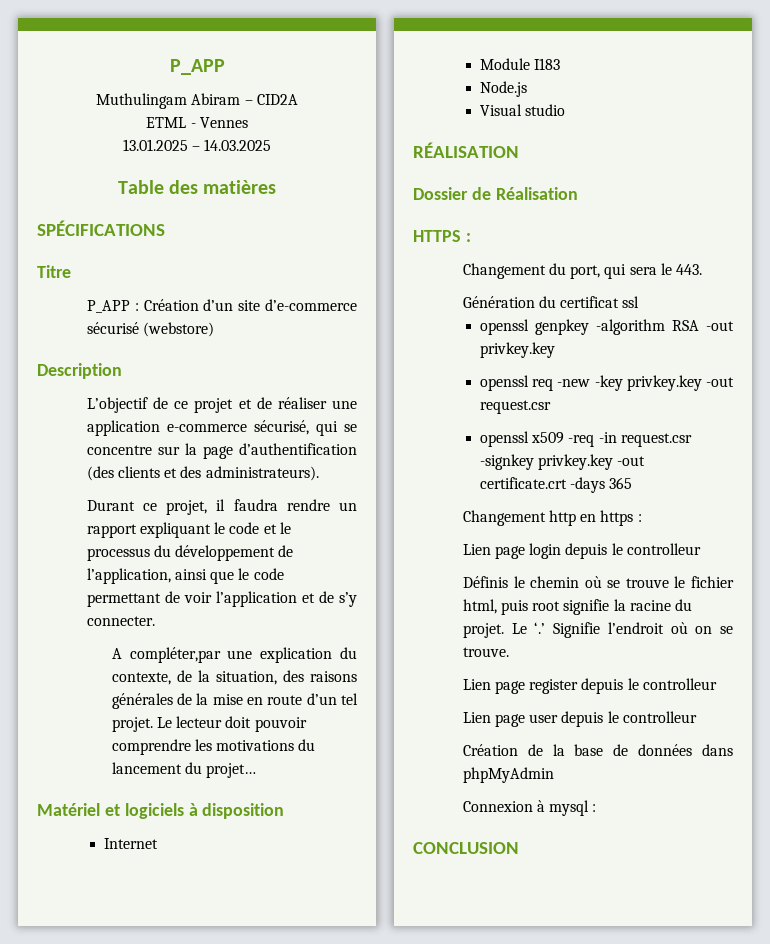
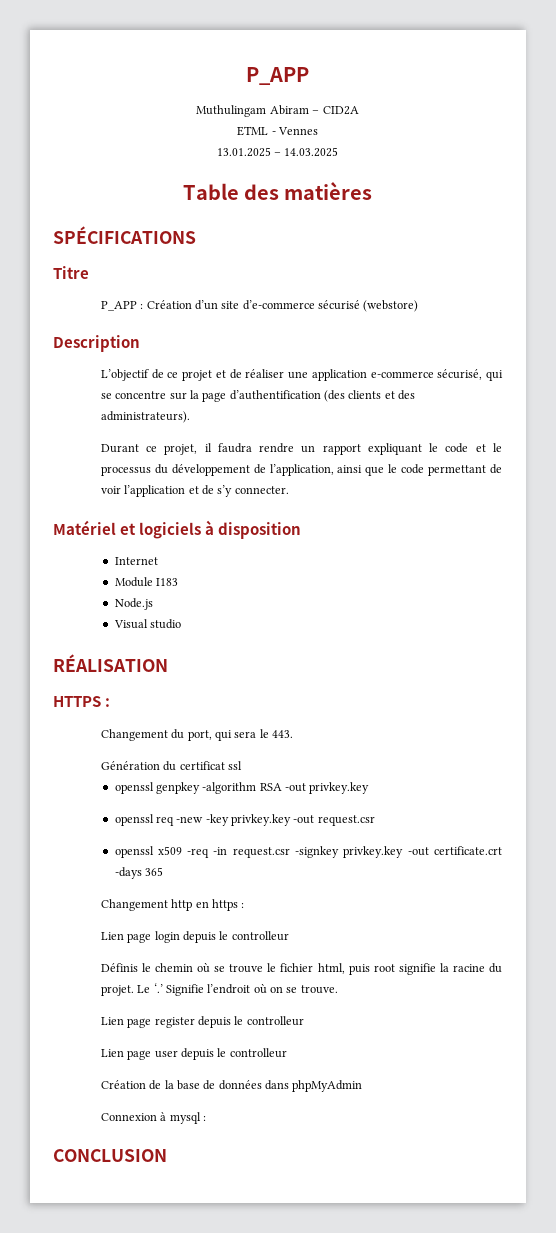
[111,647,357,663] [111,670,358,685] [111,693,358,709] [111,716,307,732] [111,739,316,755] [111,762,257,778] // A compléter,par une explication du contexte, de la situation, des raisons générales de la mise en route d’un tel projet. Le lecteur doit pouvoir comprendre les motivations du lancement du projet… -> (289, 490) none
[413,187,578,200] // Dossier de Réalisation -> (168, 663) none

